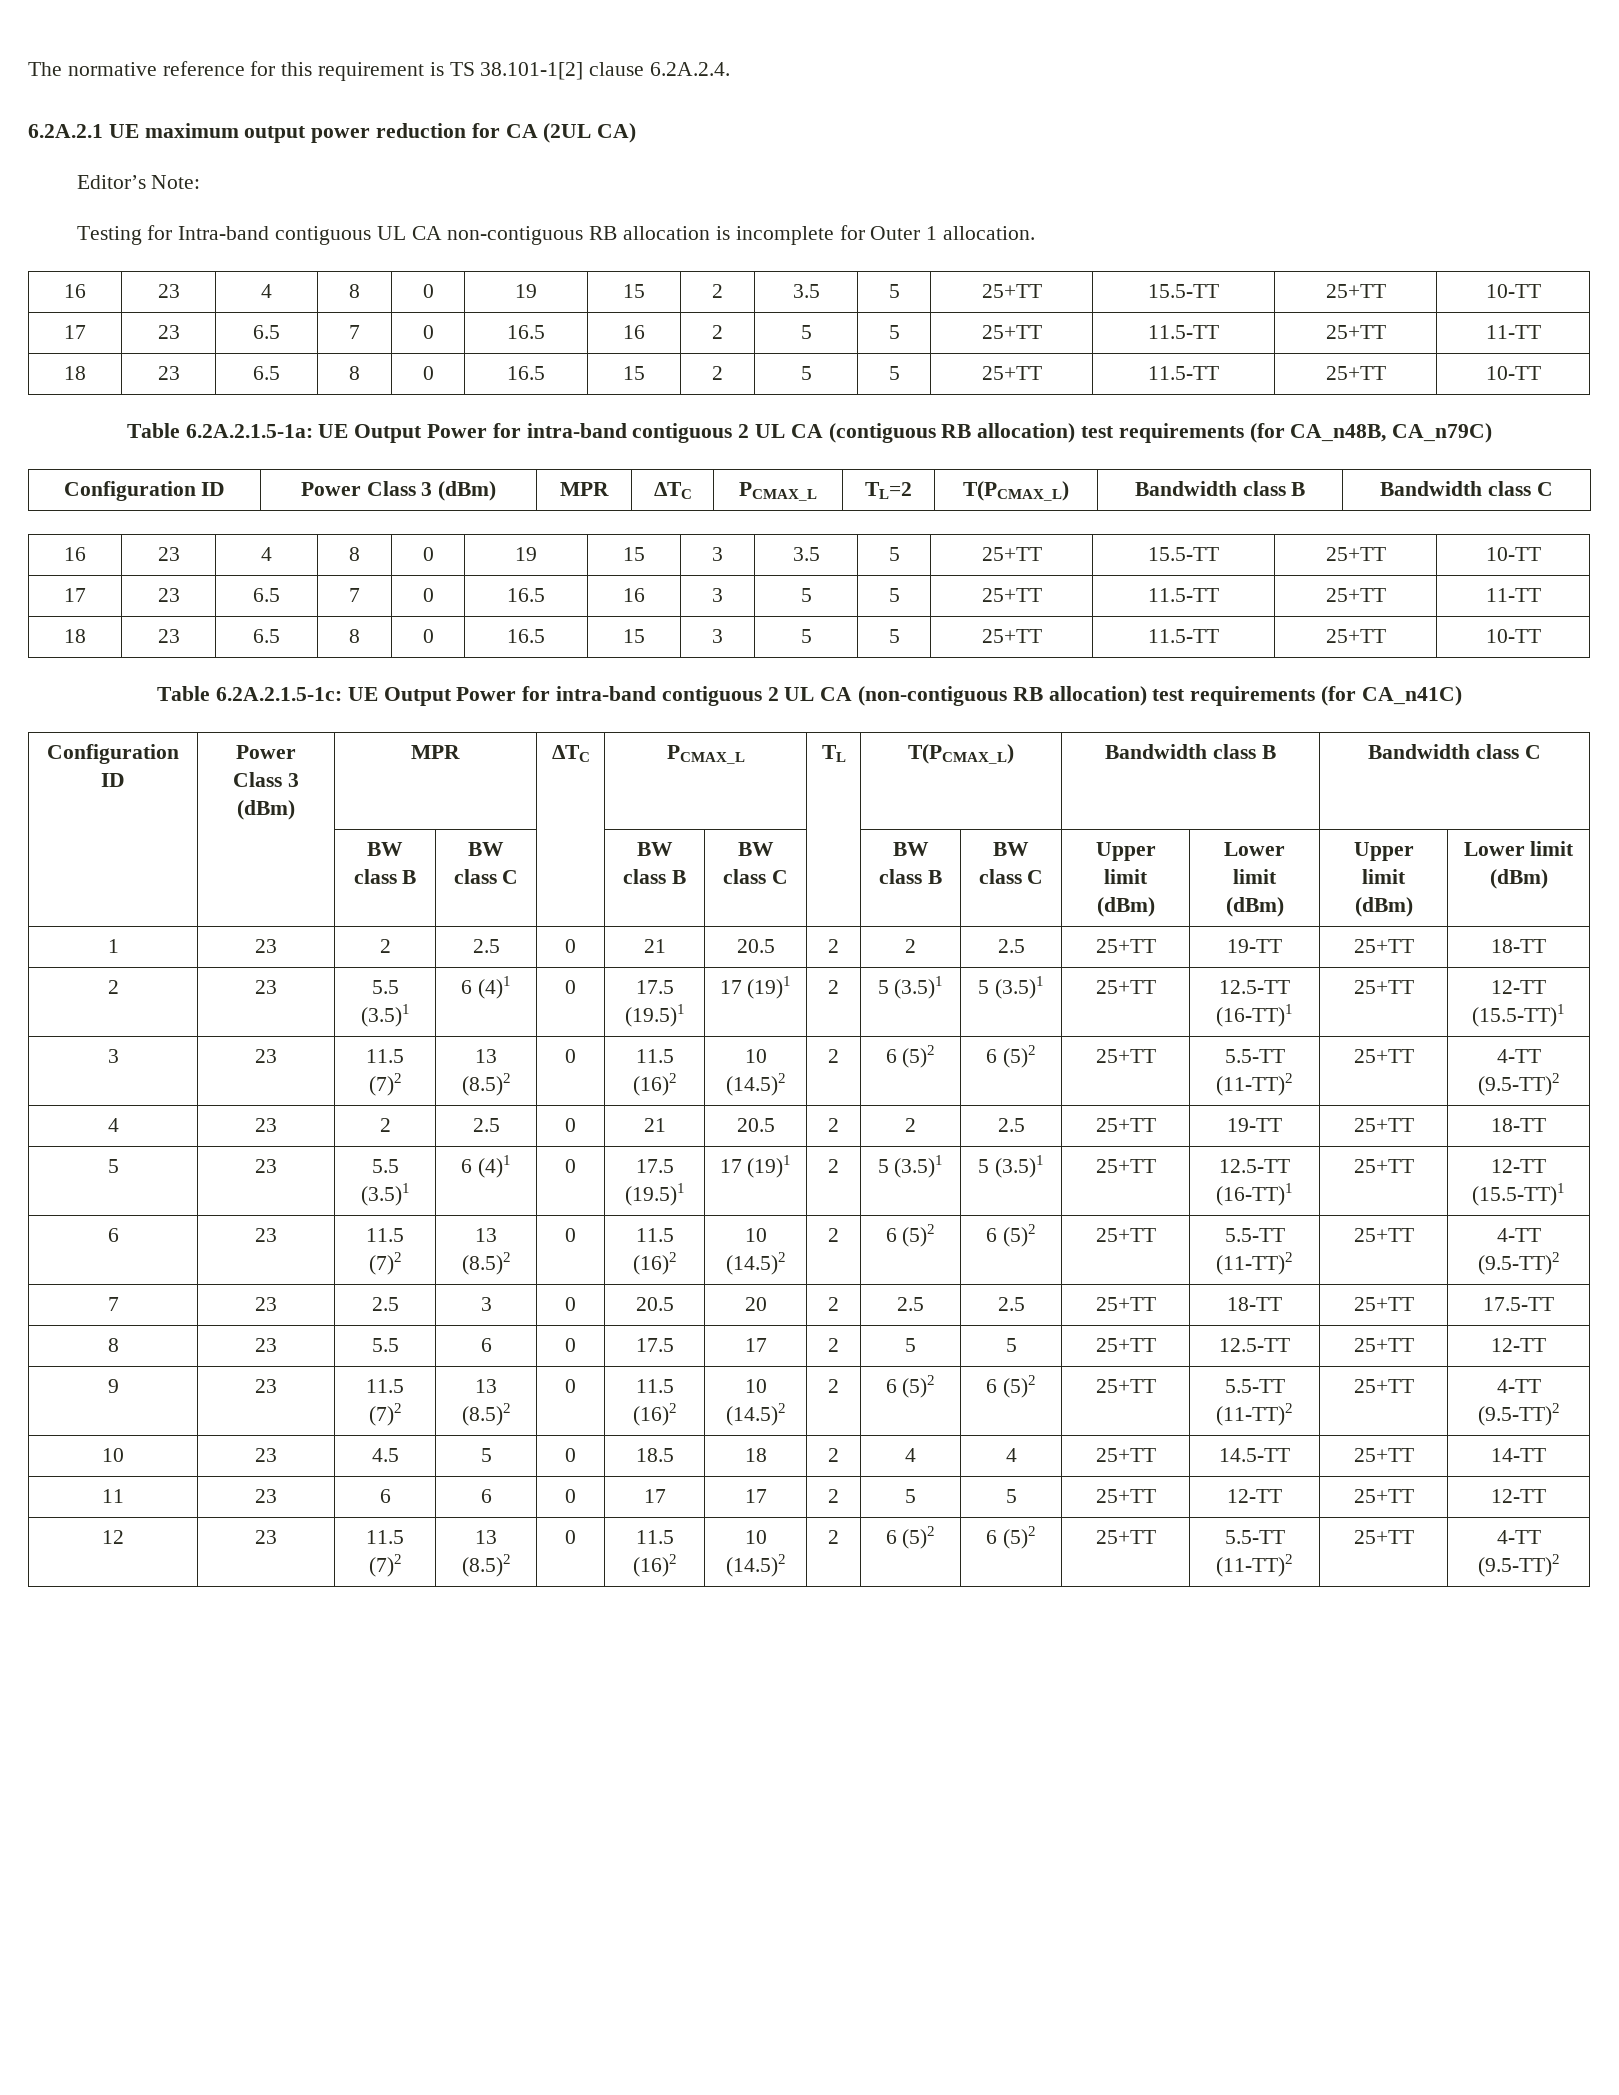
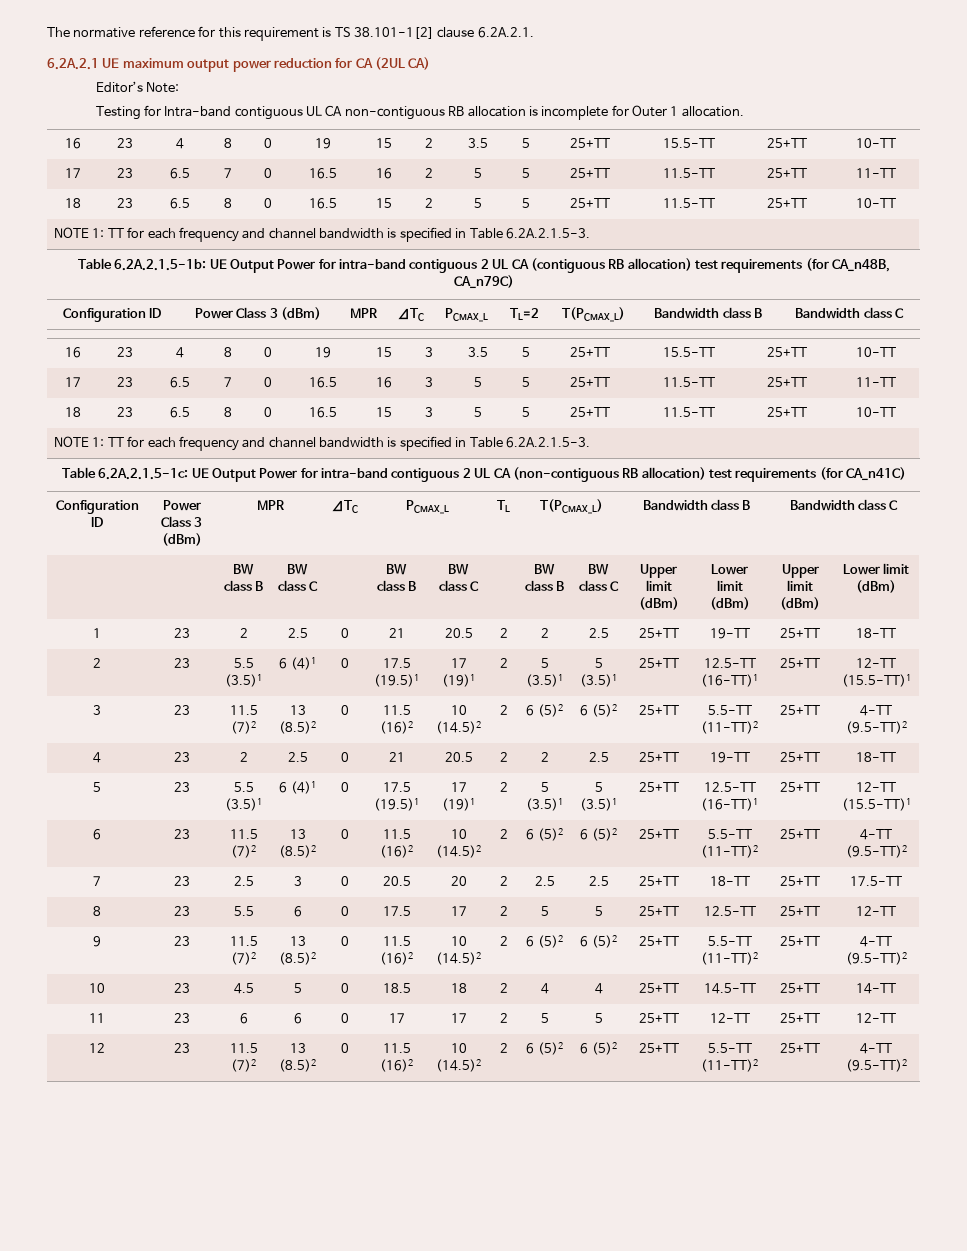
[650,62,731,76] 6.2A.2.4. -> [477,27,534,38] 6.2A.2.1.
[126,423,313,438] // Table 6.2A.2.1.5-1a: -> [54,227,590,242] [77,258,207,271] // NOTE 1: TT for each frequency and channel bandwidth is specified in Table 6.2A.2.1.5-3. // Table 6.2A.2.1.5-1b:
(1541, 636) none -> [54,436,590,451] // NOTE 1: TT for each frequency and channel bandwidth is specified in Table 6.2A.2.1.5-3.

